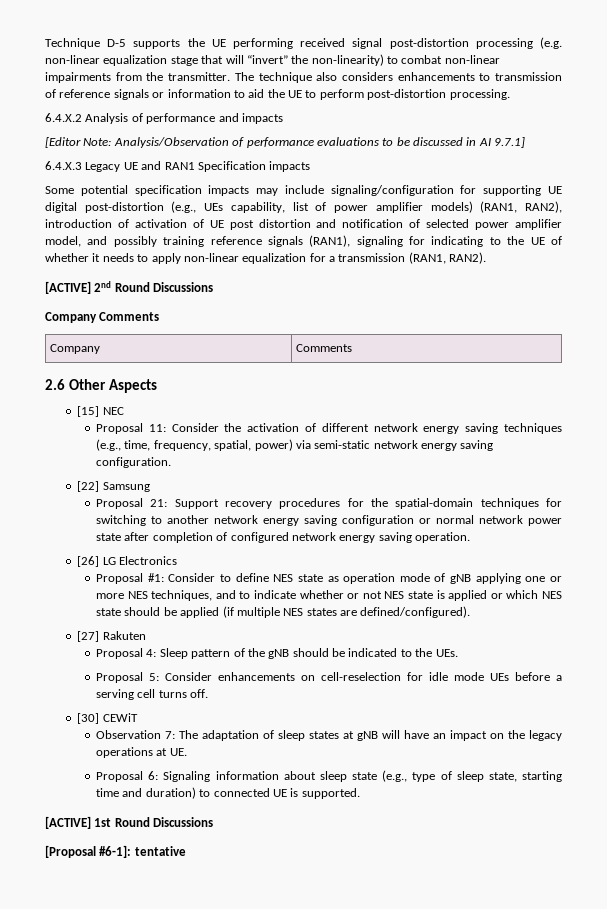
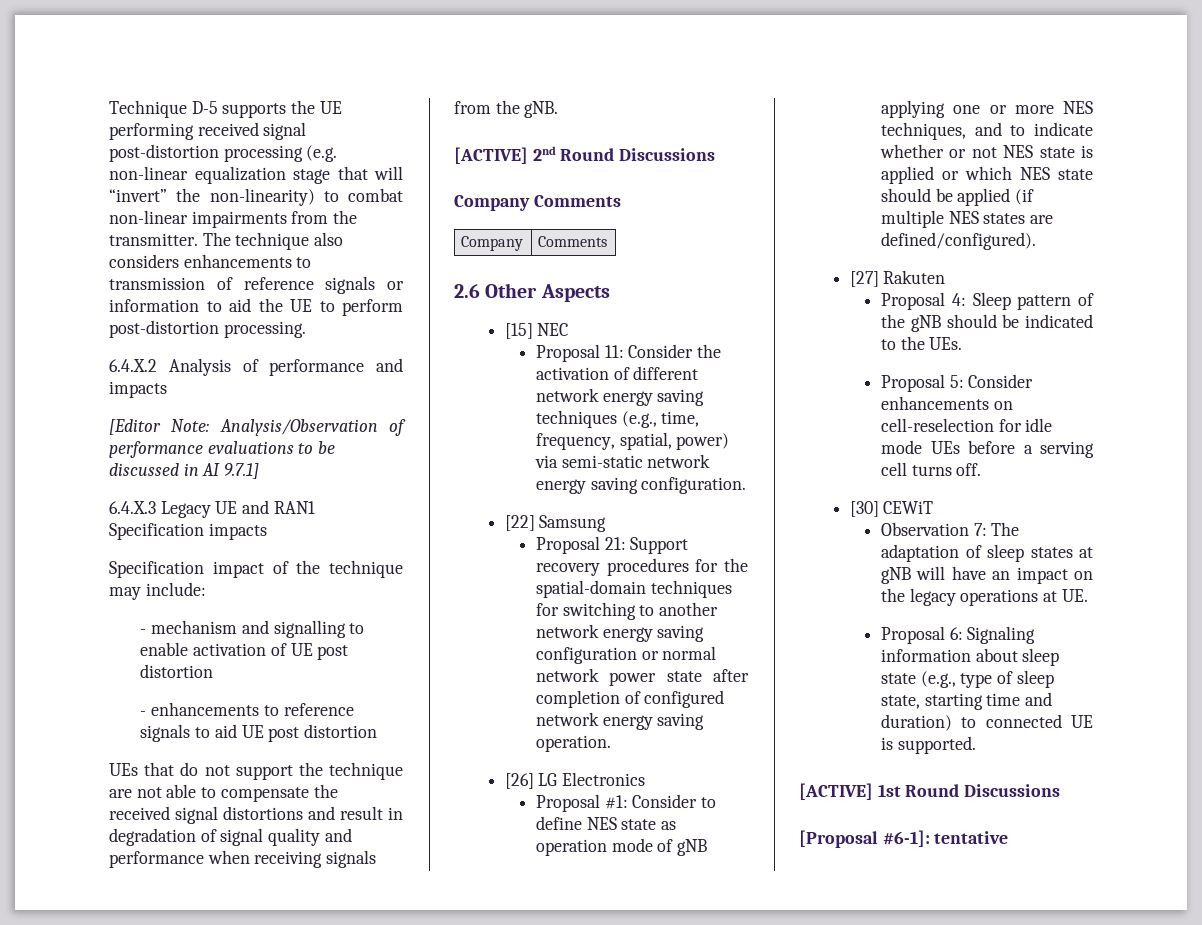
[45,185,562,196] [45,201,563,213] [45,219,129,228] Some potential specification impacts may include signaling/configuration for supporting UE digital post-distortion (e.g., UEs capability, list of power amplifier models) (RAN1, RAN2), introduction of -> [109,560,403,578] [109,582,206,600] [140,620,365,638] [140,642,189,656] Specification impact of the technique may include: // - mechanism and signalling to enable
[316,219,563,230] [45,235,562,247] [45,252,487,264] and notification of selected power amplifier model, and possibly training reference signals (RAN1), signaling for indicating to the UE of whether it needs to apply non-linear equalization for a transmission (RAN1, RAN2). -> [140,702,354,716] [140,724,377,742] [109,762,403,780] [109,784,338,802] [109,806,403,824] [109,828,352,846] [109,850,377,868] [454,100,559,118] // - enhancements to reference signals to aid UE post distortion // UEs that do not support the technique are not able to compensate the received signal distortions and result in degradation of signal quality and performance when receiving signals from the gNB.

